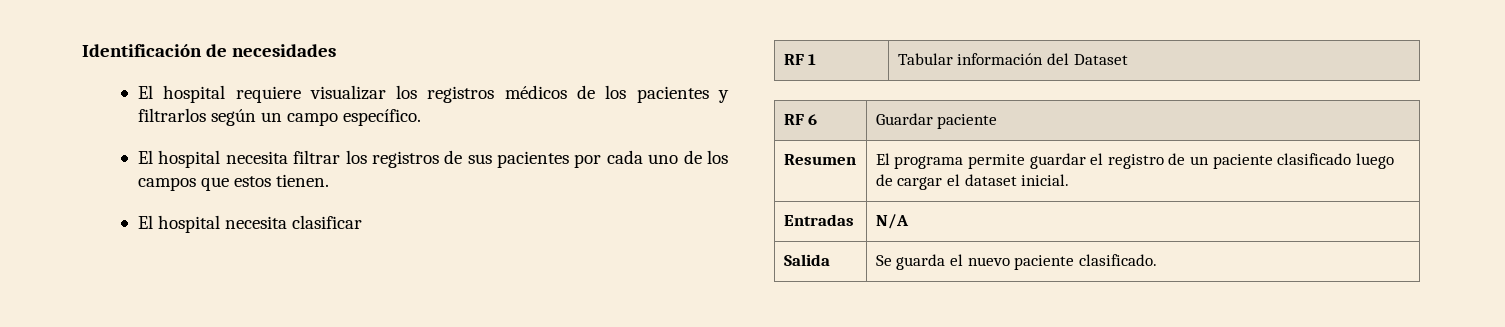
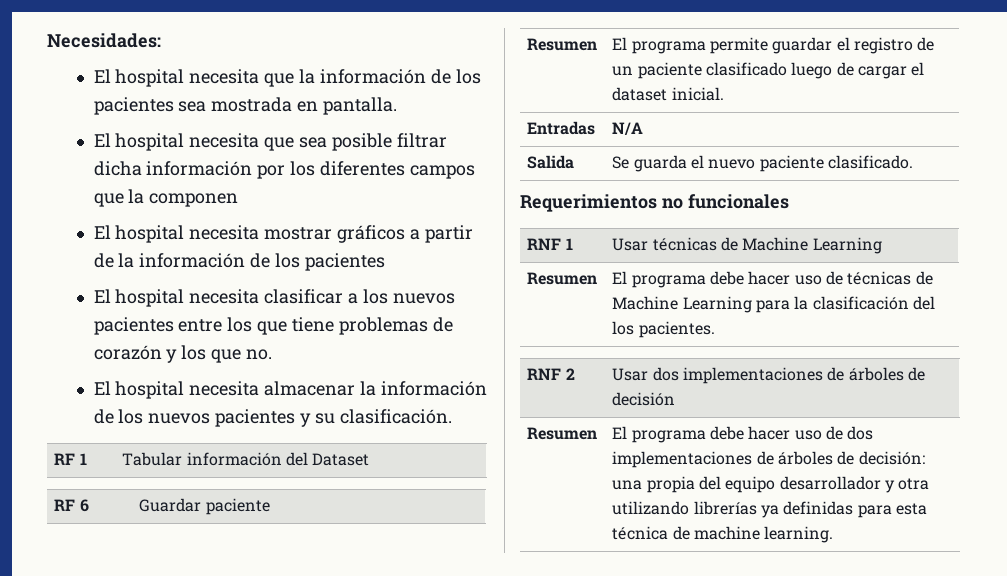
[82,44,337,57] [137,85,730,103] [137,108,422,126] [137,150,728,168] [137,174,330,191] [137,215,363,233] Identificación de necesidades // El hospital requiere visualizar los registros médicos de los pacientes y filtrarlos según un campo específico. // El hospital necesita filtrar los registros de sus pacientes por cada uno de los campos que estos tienen. // El hospital necesita clasificar -> [47,33,161,48] [93,69,481,87] [93,97,398,115] [93,133,447,151] [93,161,475,179] [93,189,239,207] [93,225,473,243] [93,253,385,271] [93,289,455,307] [93,317,453,335] [93,345,273,363] [93,381,487,399] [93,409,452,427] Necesidades: // El hospital necesita que la información de los pacientes sea mostrada en pantalla. // El hospital necesita que sea posible filtrar dicha información por los diferentes campos que la componen // El hospital necesita mostrar gráficos a partir de la información de los pacientes // El hospital necesita clasificar a los nuevos pacientes entre los que tiene problemas de corazón y los que no. // El hospital necesita almacenar la información de los nuevos pacientes y su clasificación.
(1157, 260) none -> [520,194,789,212] [527,238,573,250] [612,237,882,254] [527,272,598,285] [612,271,933,288] [612,296,936,313] [612,321,715,338] [527,368,575,380] [612,367,926,384] [612,392,676,406] [527,427,598,440] [612,426,874,443] [612,451,925,468] [612,476,930,493] [612,501,928,518] [612,526,834,543] // Requerimientos no funcionales // RNF 1 | Usar técnicas de Machine Learning // Resumen | El programa debe hacer uso de técnicas de Machine Learning para la clasificación del los pacientes. // RNF 2 | Usar dos implementaciones de árboles de decisión // Resumen | El programa debe hacer uso de dos implementaciones de árboles de decisión: una propia del equipo desarrollador y otra utilizando librerías ya definidas para esta técnica de machine learning.

